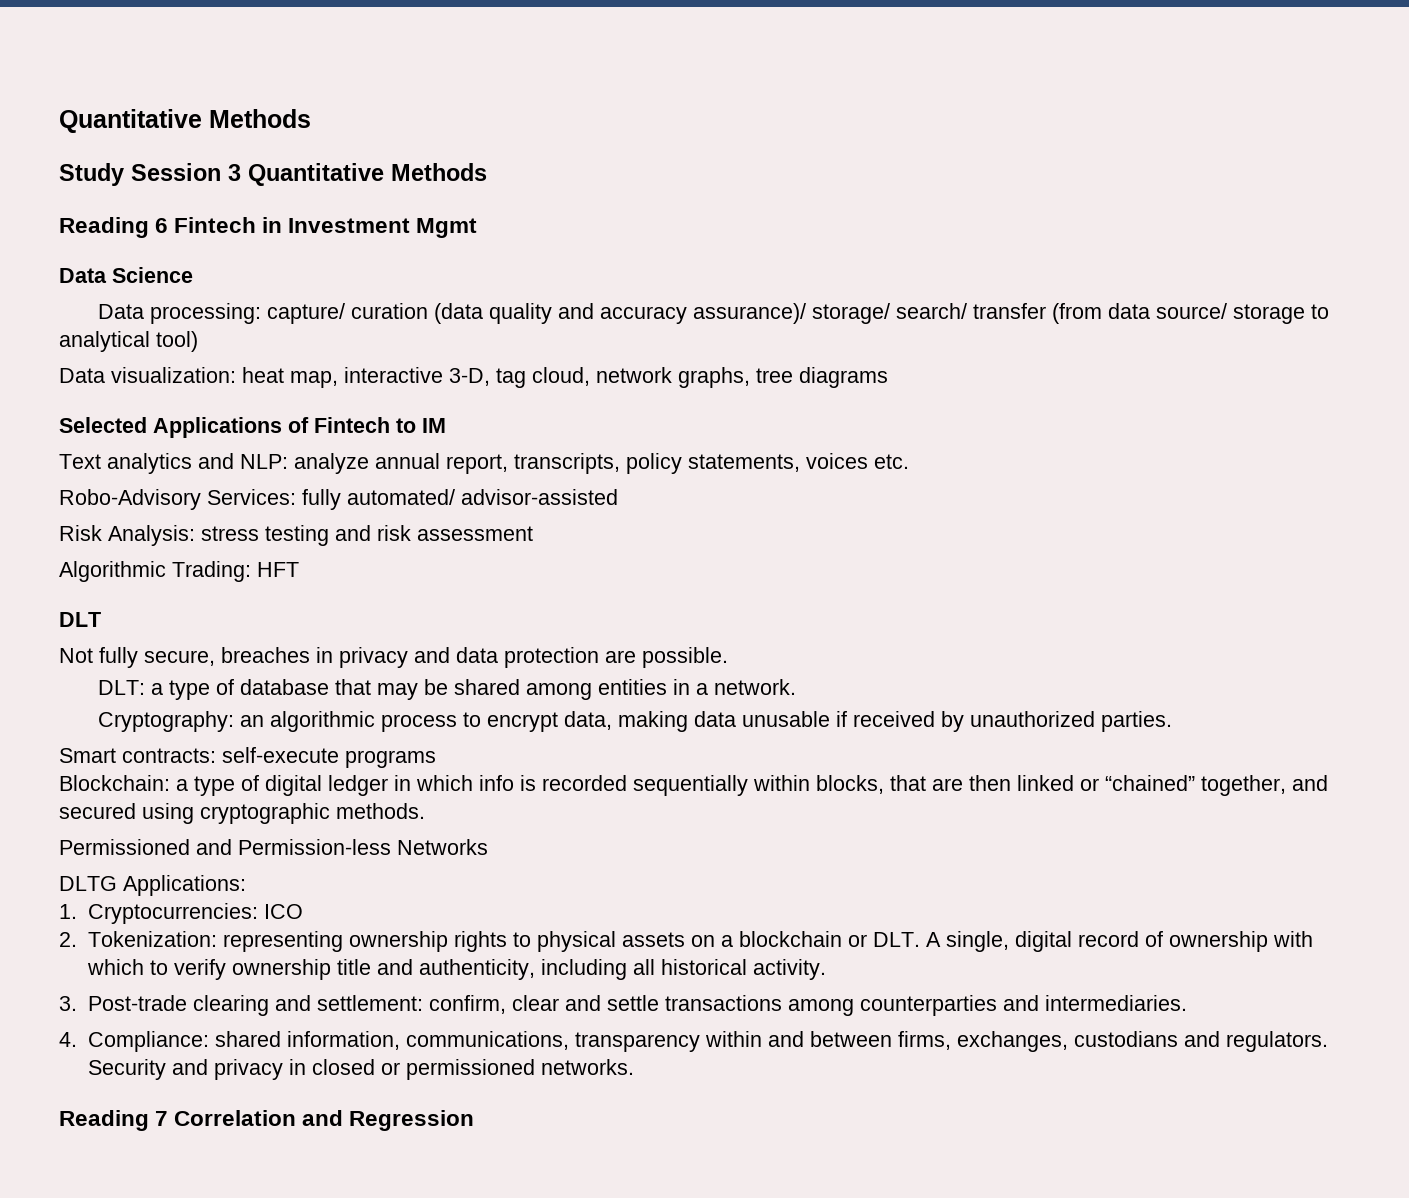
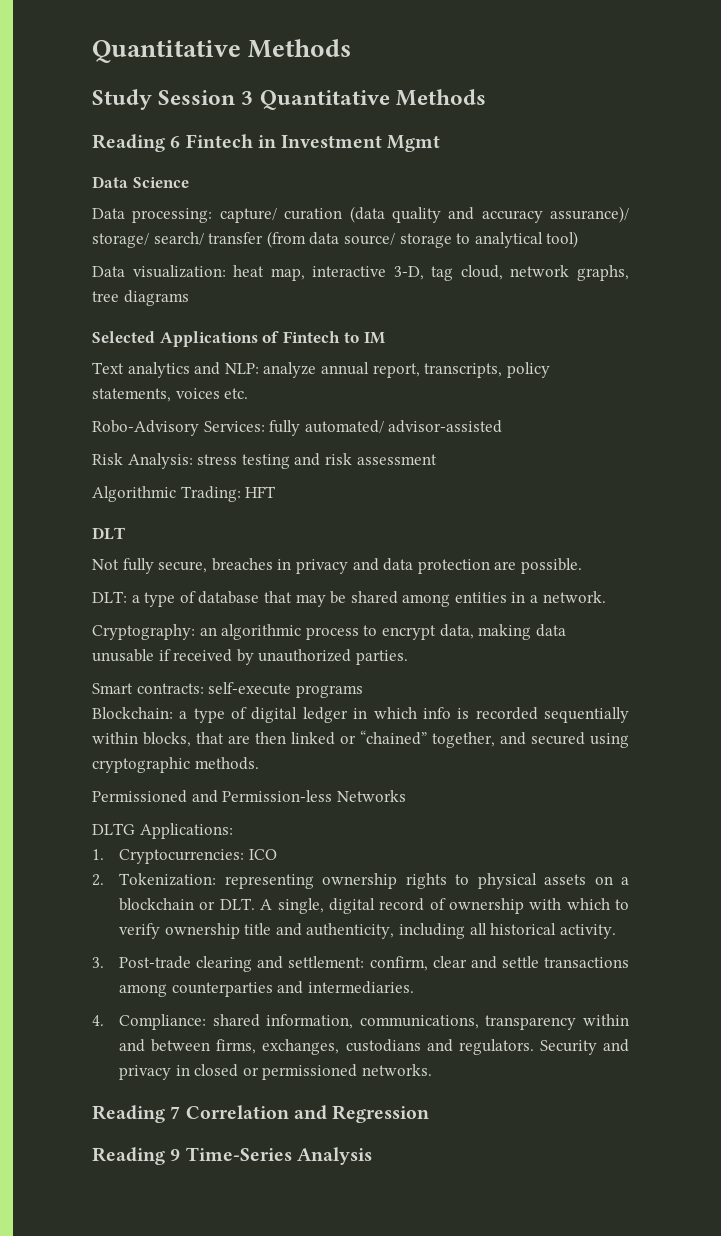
(475, 1120) none -> [92,1147,372,1165] // Reading 9 Time-Series Analysis

